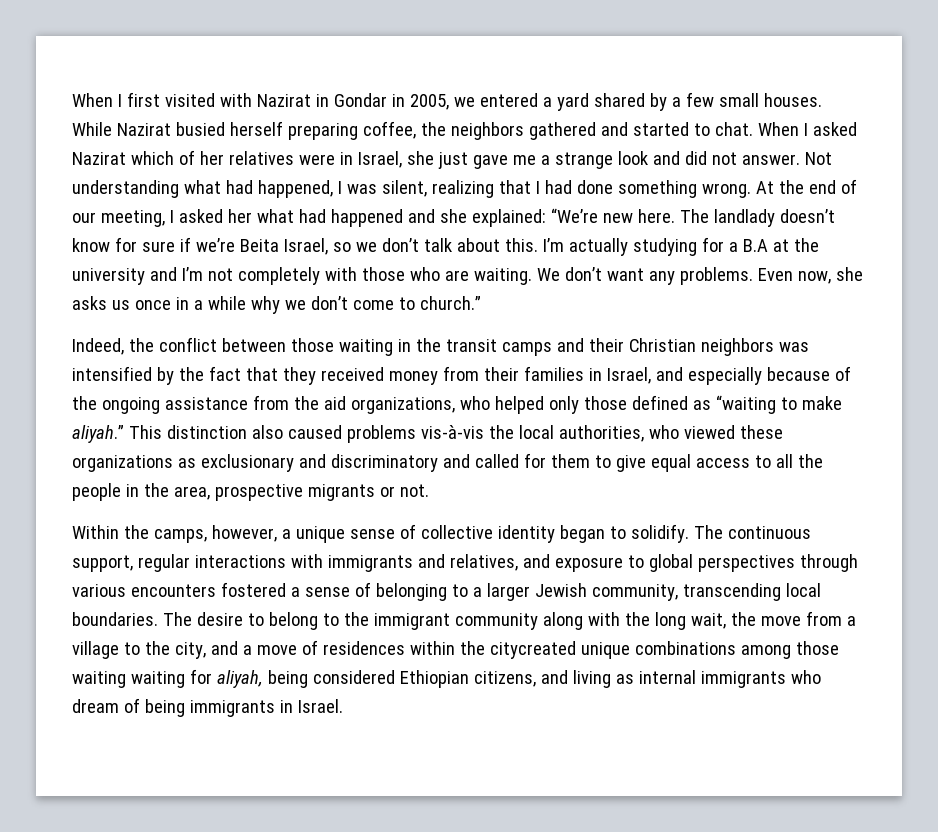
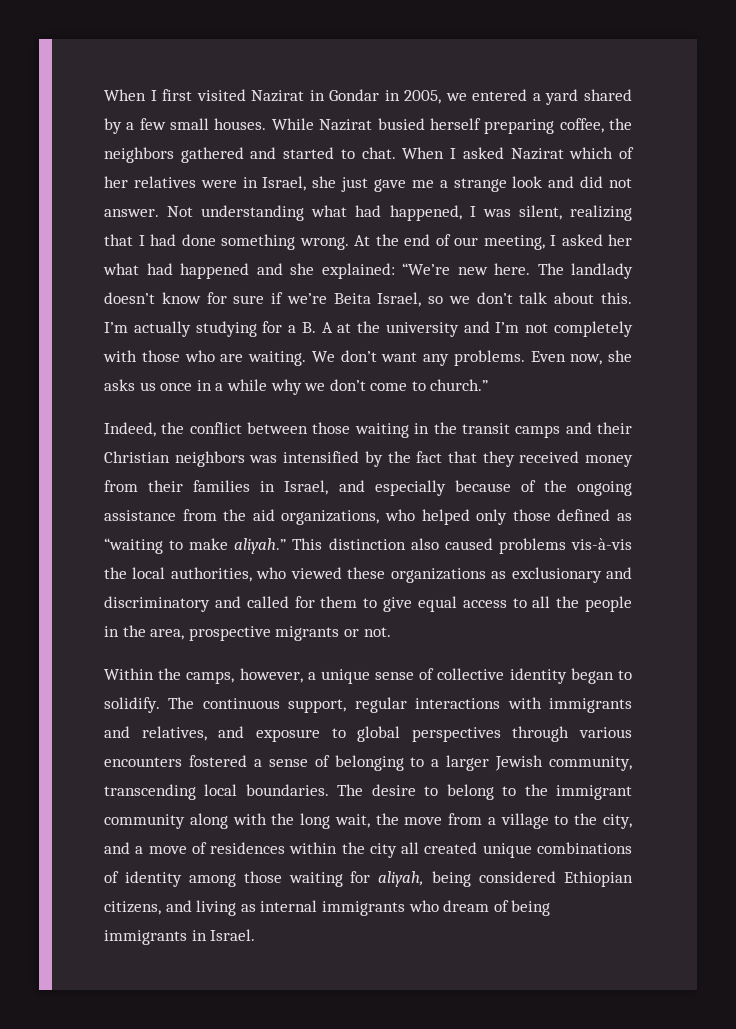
[219,93,252,107] with -> (246, 95) none
[742,239,768,252] B.A -> [301,322,333,333] B. A
[489,641,736,659] citycreated unique combinations -> [369,842,632,858] [104,871,182,887] city all created unique combinations of identity
[130,671,185,688] waiting -> (343, 879) none

